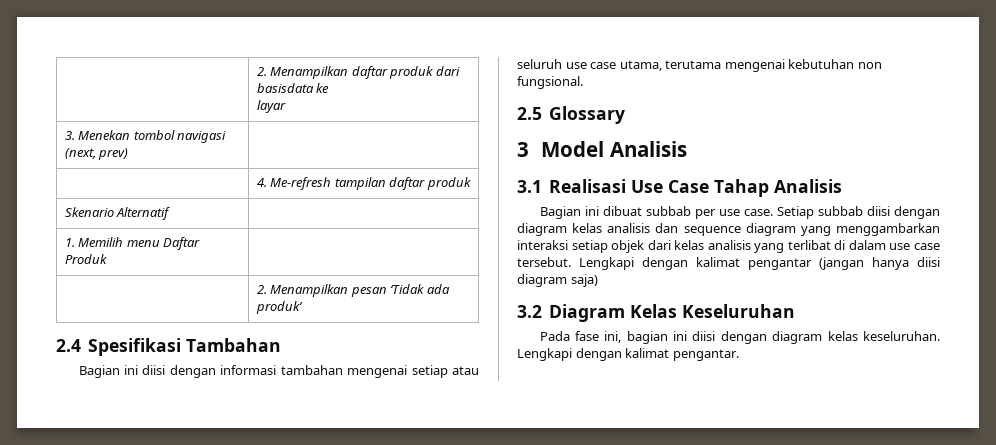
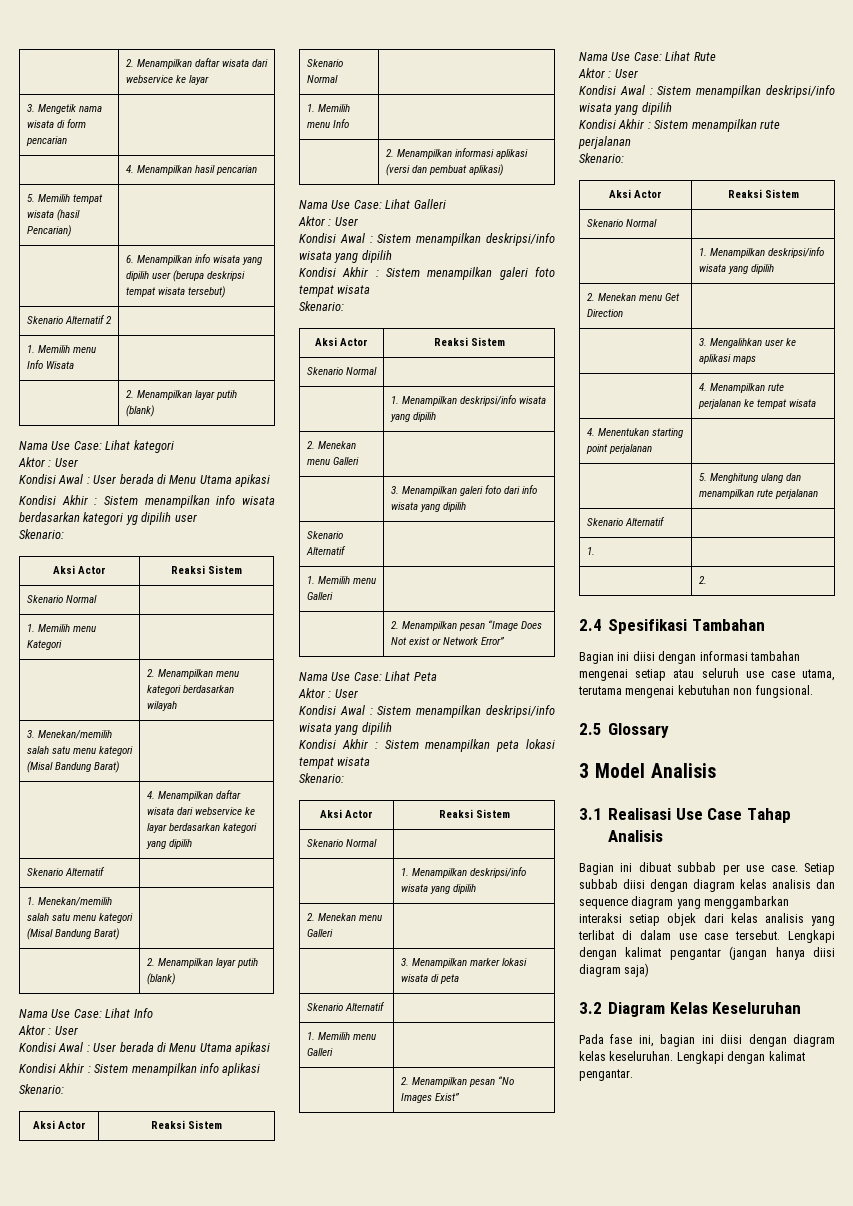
[389,66,460,79] [256,83,330,93] produk dari basisdata ke // -> [221,59,268,67] [125,75,186,83] wisata dari webservice ke
[78,130,227,143] [64,148,129,160] [256,177,471,190] [64,207,171,220] [64,237,201,250] [64,254,107,264] [256,284,450,297] [255,301,303,314] Menekan tombol navigasi (next, prev) | // | 4. Me-refresh tampilan daftar produk // Skenario Alternatif | // 1. Memilih menu Daftar Produk | // | 2. Menampilkan pesan ‘Tidak ada produk’ -> [37,104,102,114] [26,119,86,128] [25,136,67,146] [125,165,257,175] [26,194,103,204] [26,209,80,221] [26,225,71,237] [125,254,263,265] [125,270,245,282] [125,286,225,298] [26,315,112,324] [26,345,96,353] [26,360,74,369] [125,390,237,400] [125,405,154,417] [19,440,174,453] [18,457,78,467] [19,474,270,487] [19,495,275,508] [19,512,197,525] [19,529,64,539] [53,565,106,574] [170,565,242,574] [26,595,97,603] [26,624,96,632] [26,640,62,650] [146,669,239,679] [146,685,234,695] [146,701,177,711] [26,730,112,739] [26,746,133,756] [26,761,119,773] [146,790,241,801] [146,807,255,815] [146,823,257,833] [145,839,192,849] [26,867,105,876] [26,897,112,906] [26,913,133,923] [26,928,119,940] [146,958,258,968] [146,973,175,985] [19,1008,153,1018] [18,1025,78,1035] [19,1042,270,1055] [19,1063,261,1076] [19,1084,64,1094] [32,1120,86,1129] [151,1120,222,1129] [306,59,343,67] [306,75,338,83] [306,104,350,112] [306,119,349,128] [385,148,528,159] [385,164,503,176] [299,199,446,209] [298,216,358,226] [299,233,555,246] [299,250,392,263] [299,267,555,280] [299,285,371,297] [299,301,344,311] [315,337,368,346] [433,337,505,346] [306,367,377,375] [390,395,546,406] [389,412,436,422] [306,441,356,449] [306,457,359,465] [390,485,537,496] [390,502,466,512] [306,531,343,539] [305,546,346,555] [306,576,376,584] [306,592,333,600] [390,620,542,631] [390,637,505,645] [299,671,437,681] [298,688,358,698] [299,705,555,718] [299,722,392,735] [299,739,555,752] [299,757,371,769] [299,773,344,783] [320,809,373,818] [438,809,510,818] [306,839,377,847] [400,867,526,878] [400,884,476,894] [306,913,382,921] [306,929,333,937] [400,958,527,968] [400,974,459,984] [306,1002,385,1011] [306,1032,376,1040] [306,1048,333,1056] [400,1076,514,1087] [400,1093,460,1103] [579,51,716,61] [578,68,638,78] [579,85,835,98] [579,102,672,115] [579,119,780,132] [578,136,631,149] [579,153,624,163] [609,189,662,198] [727,189,799,198] [586,219,657,227] [698,247,824,258] [698,264,774,274] [586,293,680,301] [586,309,623,317] [698,338,796,348] [698,354,756,364] [698,383,784,393] [697,399,816,409] [586,428,684,438] [585,444,652,454] [698,473,801,483] [698,489,818,499] [586,517,665,526] [586,547,595,555] [698,576,707,584] Mengetik nama wisata di form pencarian | // | 4. Menampilkan hasil pencarian // 5. Memilih tempat wisata (hasil Pencarian) | // | 6. Menampilkan info wisata yang dipilih user (berupa deskripsi tempat wisata tersebut) // Skenario Alternatif 2 | // 1. Memilih menu Info Wisata | // | 2. Menampilkan layar putih (blank) // Nama Use Case: Lihat kategori // Aktor : User // Kondisi Awal : User berada di Menu Utama apikasi // Kondisi Akhir : Sistem menampilkan info wisata berdasarkan kategori yg dipilih user // Skenario: // Aksi Actor | Reaksi Sistem // Skenario Normal | // 1. Memilih menu Kategori | // | 2. Menampilkan menu kategori berdasarkan wilayah // 3. Menekan/memilih salah satu menu kategori (Misal Bandung Barat) | // | 4. Menampilkan daftar wisata dari webservice ke layar berdasarkan kategori yang dipilih // Skenario Alternatif | // 1. Menekan/memilih salah satu menu kategori (Misal Bandung Barat) | // | 2. Menampilkan layar putih (blank) // Nama Use Case: Lihat Info // Aktor : User // Kondisi Awal : User berada di Menu Utama apikasi // Kondisi Akhir : Sistem menampilkan info aplikasi // Skenario: // Aksi Actor | Reaksi Sistem // Skenario Normal | // 1. Memilih menu Info | // | 2. Menampilkan informasi aplikasi (versi dan pembuat aplikasi) // Nama Use Case: Lihat Galleri // Aktor : User // Kondisi Awal : Sistem menampilkan deskripsi/info wisata yang dipilih // Kondisi Akhir : Sistem menampilkan galeri foto tempat wisata // Skenario: // Aksi Actor | Reaksi Sistem // Skenario Normal | // | 1. Menampilkan deskripsi/info wisata yang dipilih // 2. Menekan menu Galleri | // | 3. Menampilkan galeri foto dari info wisata yang dipilih // Skenario Alternatif | // 1. Memilih menu Galleri | // | 2. Menampilkan pesan “Image Does Not exist or Network Error” // Nama Use Case: Lihat Peta // Aktor : User // Kondisi Awal : Sistem menampilkan deskripsi/info wisata yang dipilih // Kondisi Akhir : Sistem menampilkan peta lokasi tempat wisata // Skenario: // Aksi Actor | Reaksi Sistem // Skenario Normal | // | 1. Menampilkan deskripsi/info wisata yang dipilih // 2. Menekan menu Galleri | // | 3. Menampilkan marker lokasi wisata di peta // Skenario Alternatif | // 1. Memilih menu Galleri | // | 2. Menampilkan pesan “No Images Exist” // Nama Use Case: Lihat Rute // Aktor : User // Kondisi Awal : Sistem menampilkan deskripsi/info wisata yang dipilih // Kondisi Akhir : Sistem menampilkan rute perjalanan // Skenario: // Aksi Actor | Reaksi Sistem // Skenario Normal | // | 1. Menampilkan deskripsi/info wisata yang dipilih // 2. Menekan menu Get Direction | // | 3. Mengalihkan user ke aplikasi maps // | 4. Menampilkan rute perjalanan ke tempat wisata // 4. Menentukan starting point perjalanan | // | 5. Menghitung ulang dan menampilkan rute perjalanan // Skenario Alternatif | // 1. | // | 2.

